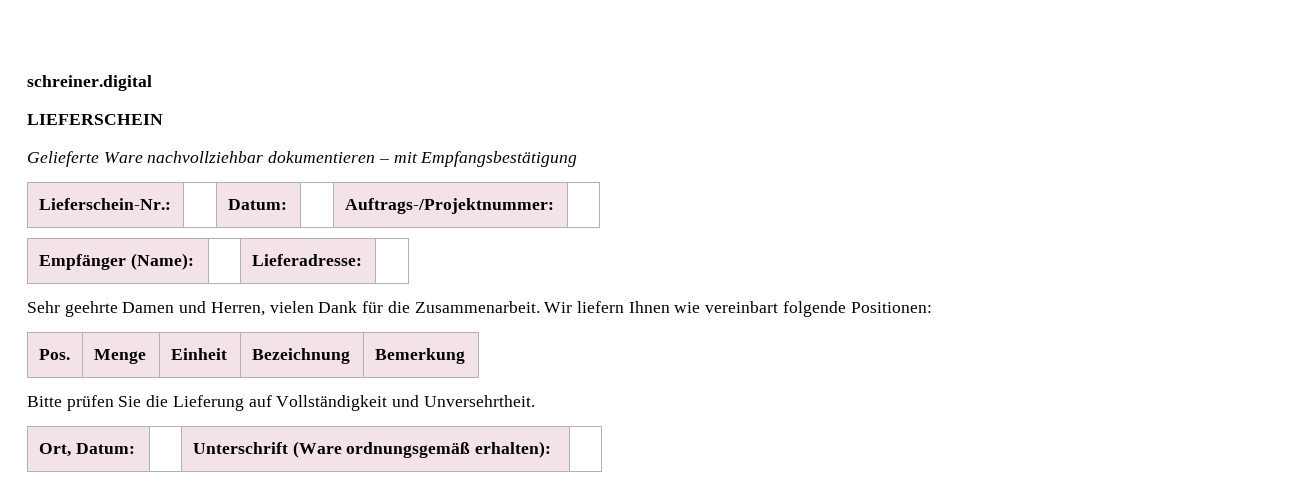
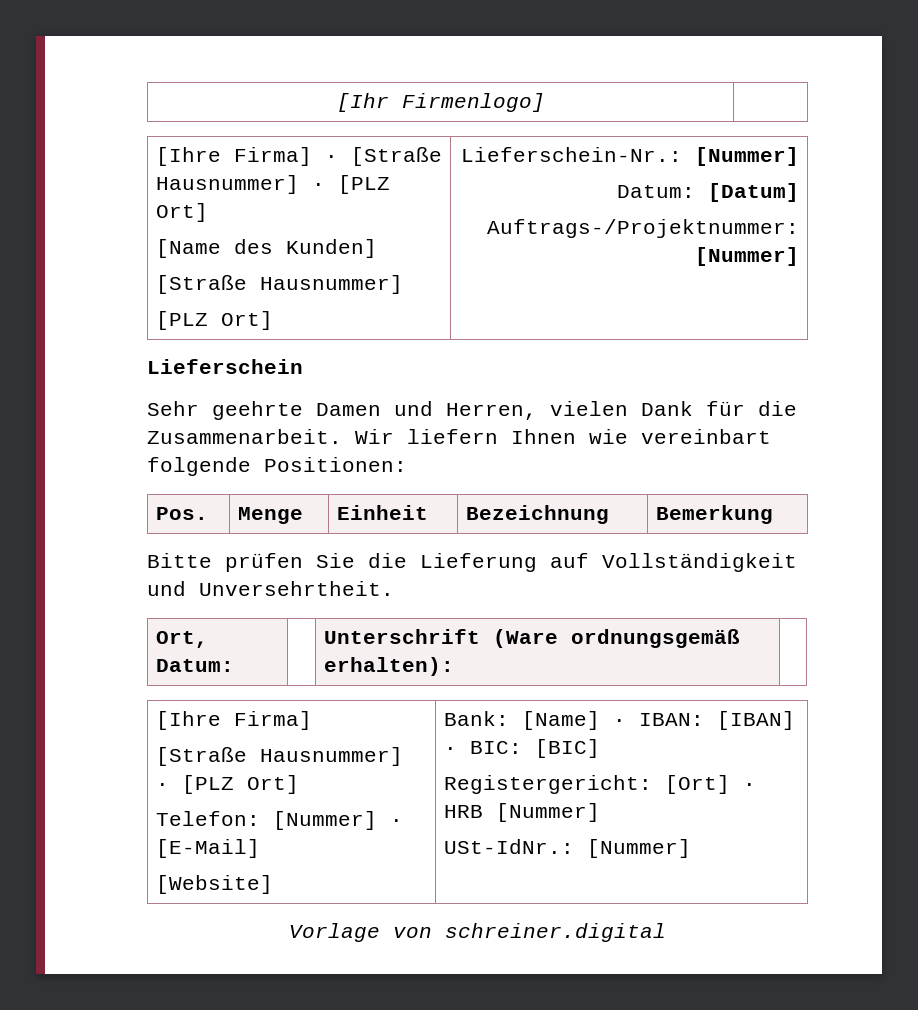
[27,75,152,91] [27,114,163,125] [27,151,578,167] [38,198,171,210] [227,199,287,210] [344,198,554,214] [38,253,194,270] [251,254,362,266] schreiner.digital // LIEFERSCHEIN // Gelieferte Ware nachvollziehbar dokumentieren – mit Empfangsbestätigung // Lieferschein-Nr.: | | Datum: | | Auftrags-/Projektnummer: | // Empfänger (Name): | | Lieferadresse: | -> [336,93,545,112] [155,147,442,166] [155,175,390,194] [155,203,208,222] [155,239,377,258] [155,275,403,294] [155,311,273,330] [461,147,800,166] [617,183,800,202] [487,219,800,238] [695,247,800,266] [147,359,303,374] [Ihr Firmenlogo] | // [Ihre Firma] · [Straße Hausnummer] · [PLZ Ort] // [Name des Kunden] // [Straße Hausnummer] // [PLZ Ort] | Lieferschein-Nr.: [Nummer] // Datum: [Datum] // Auftrags-/Projektnummer: [Nummer] // Lieferschein
(552, 449) none -> [155,711,312,730] [155,747,403,766] [155,775,299,794] [155,811,403,830] [155,839,260,858] [155,875,273,894] [443,711,795,730] [443,739,600,758] [443,775,756,794] [443,803,600,822] [443,839,691,858] [289,923,666,942] // [Ihre Firma] // [Straße Hausnummer] · [PLZ Ort] // Telefon: [Nummer] · [E-Mail] // [Website] | Bank: [Name] · IBAN: [IBAN] · BIC: [BIC] // Registergericht: [Ort] · HRB [Nummer] // USt-IdNr.: [Nummer] // Vorlage von schreiner.digital

